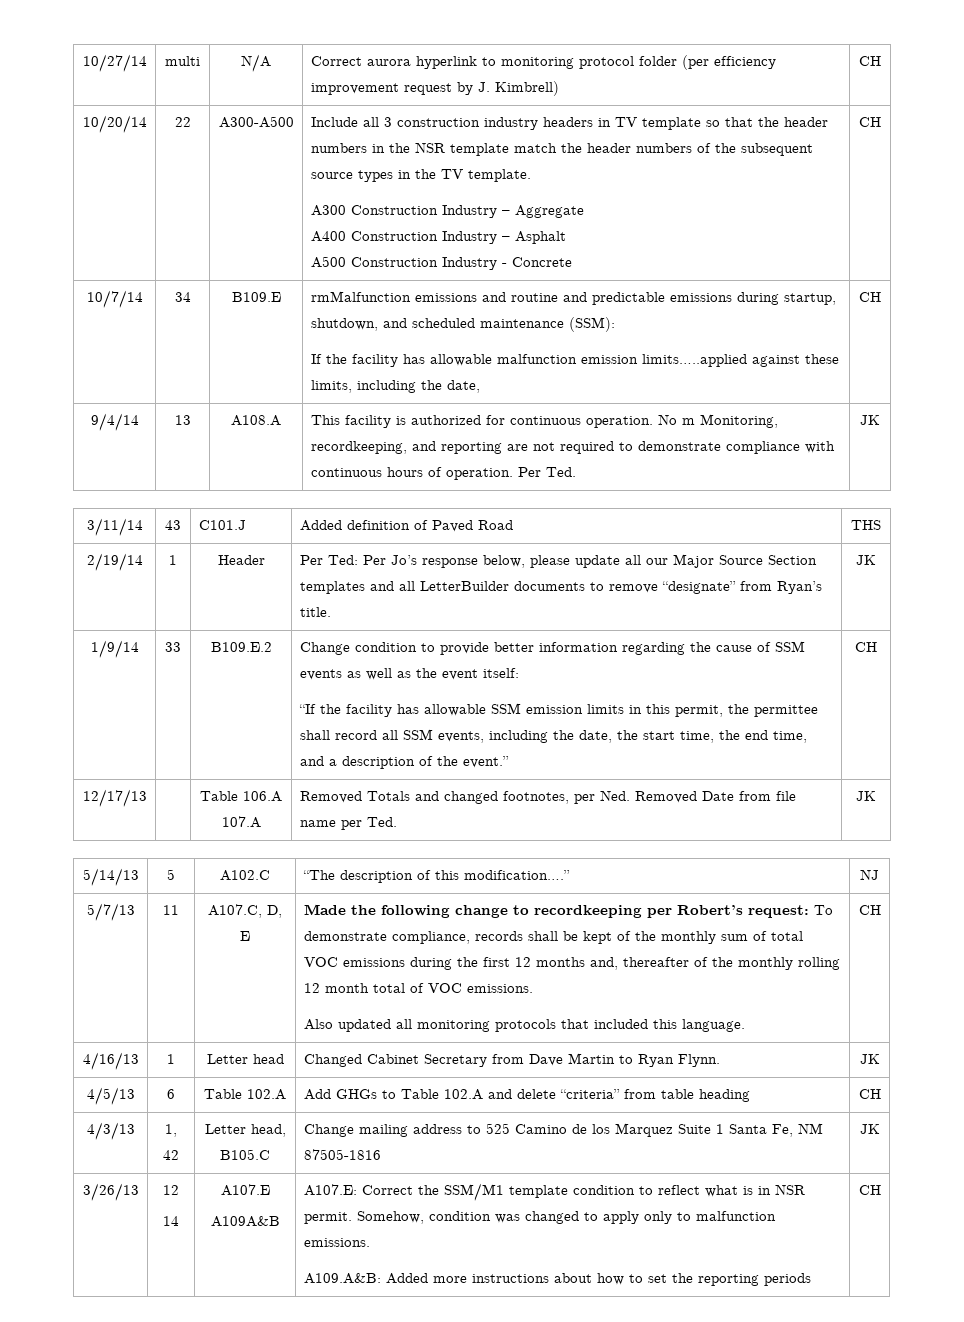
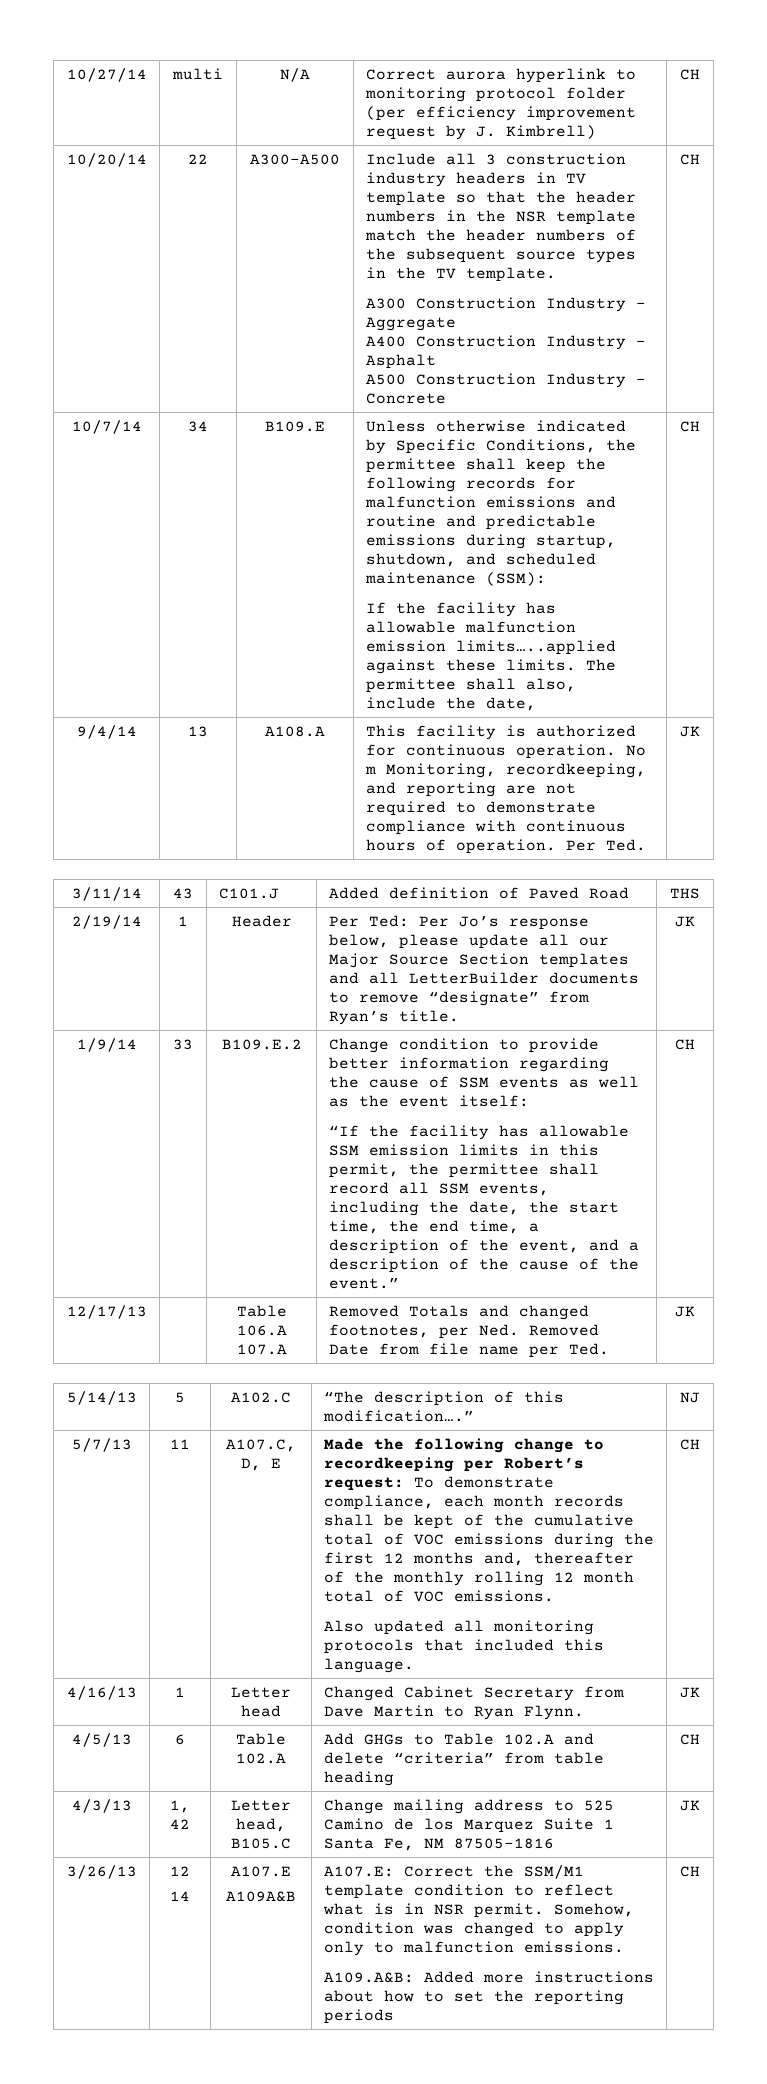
[310,291,411,302] rmMalfunction -> [365,420,626,432] [365,439,636,454] [365,458,606,473] [365,477,576,492] [364,496,476,508] Unless otherwise indicated by Specific Conditions, the permittee shall keep the following records for malfunction
[310,380,416,393] limits, including -> [505,659,616,671] [365,678,576,693] [365,697,436,709] limits. The permittee shall also, include
(807, 737) none -> [528,1223,539,1232] [328,1239,579,1254] a description of the event,
(458, 761) none -> [518,1258,639,1270] cause of the
(470, 937) none -> [443,1495,544,1507] each month
[660,931,803,944] monthly sum of total -> [533,1514,634,1526] [323,1533,404,1545] cumulative total of

